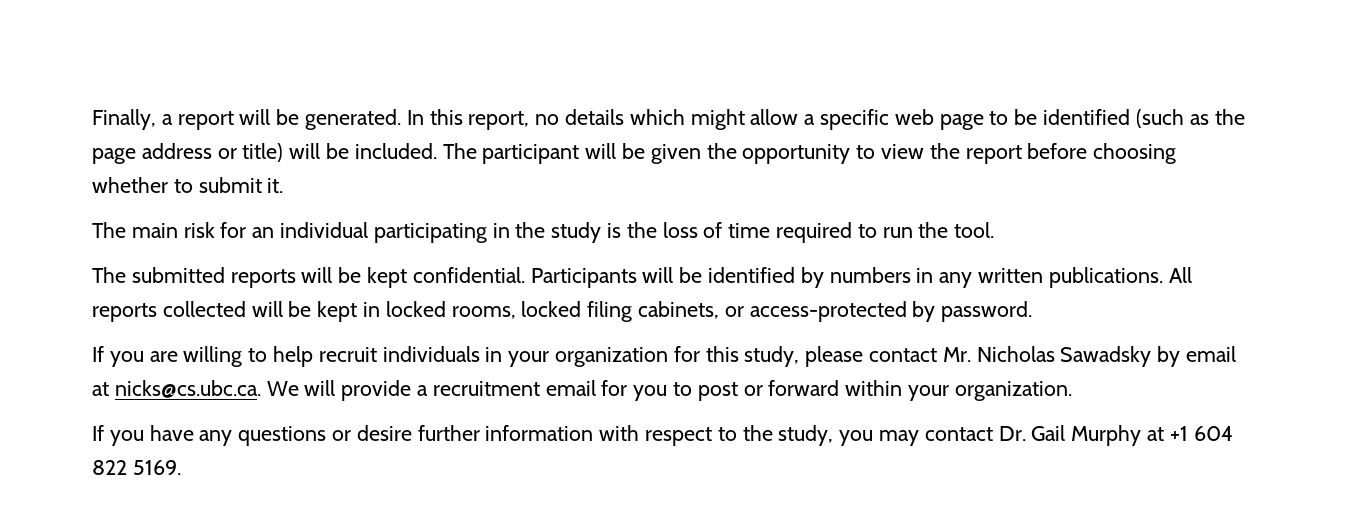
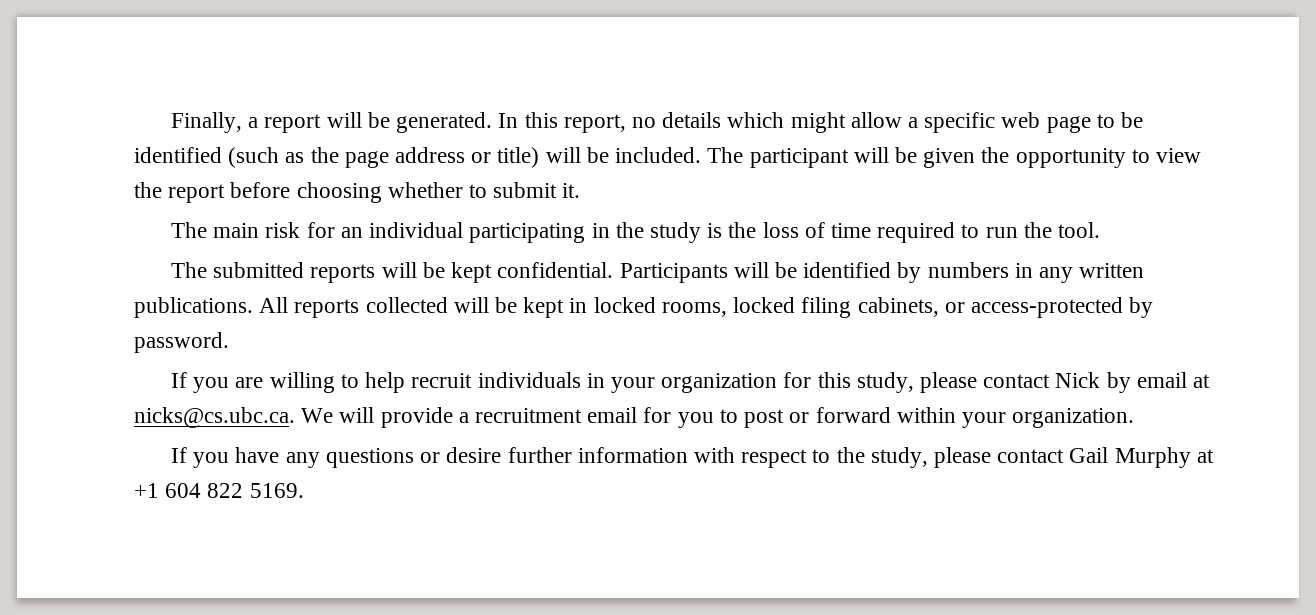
[942,346,1152,367] Mr. Nicholas Sawadsky -> [1055,372,1101,388] Nick
[839,426,1026,446] you may contact Dr. -> [933,447,1065,468] please contact

